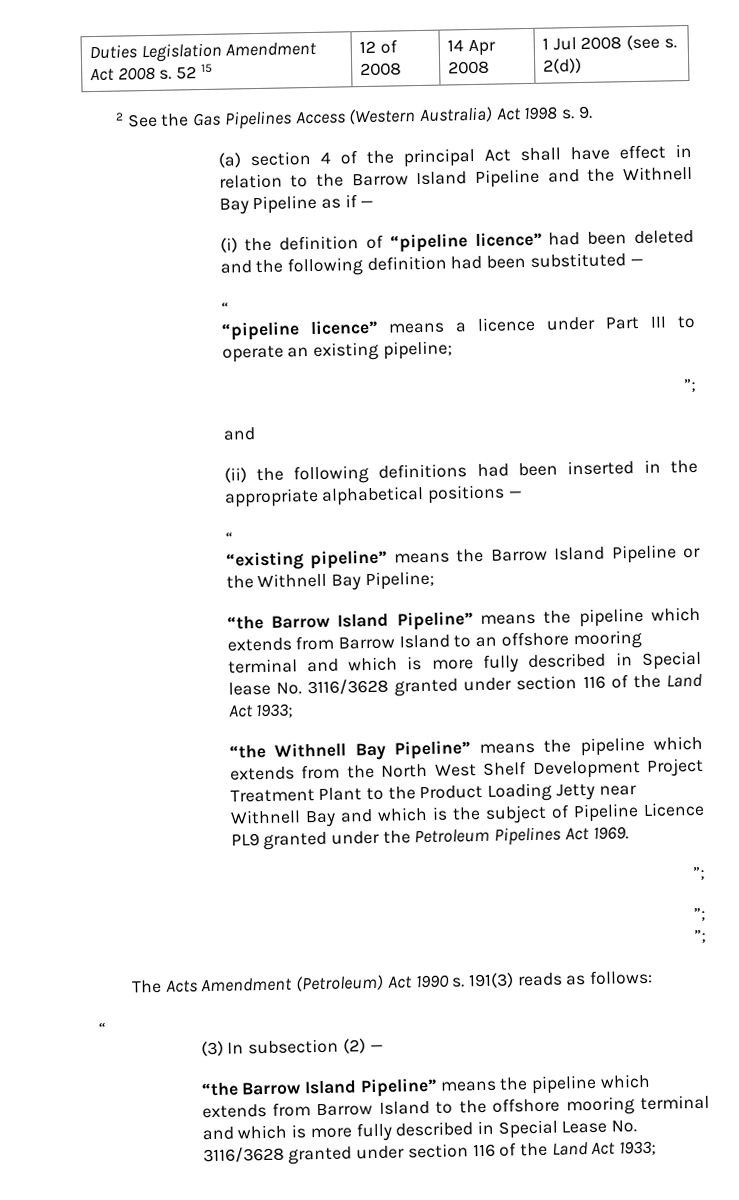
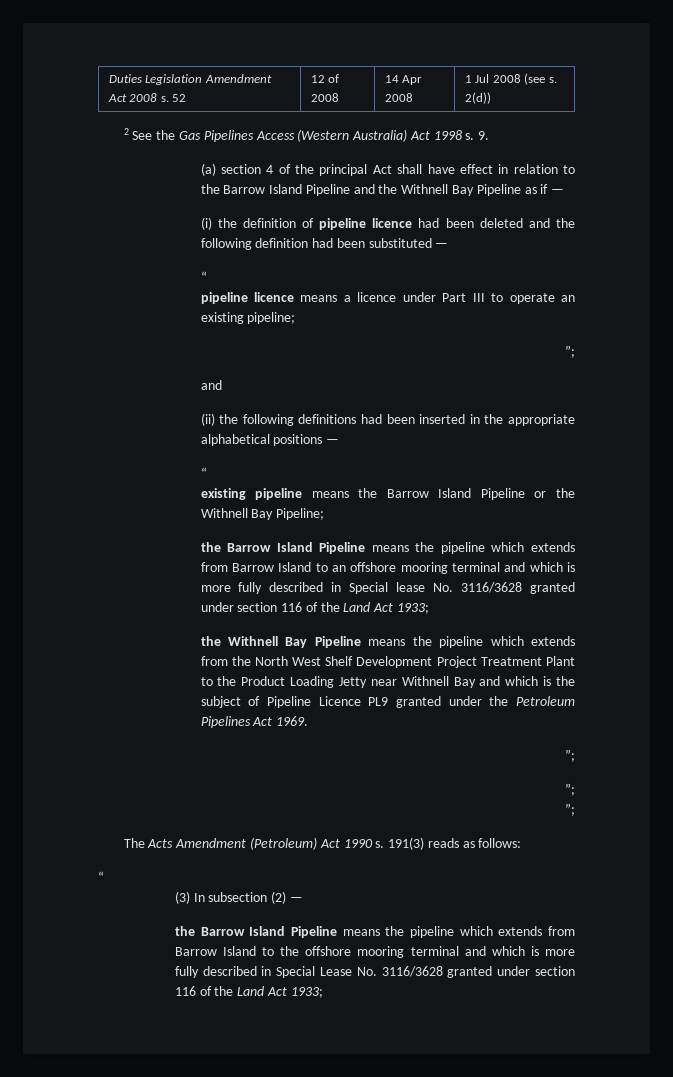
[200,63,213,74] 15 -> (187, 98) none
[389,231,542,253] “pipeline licence” -> [319,218,413,230] pipeline licence
[220,319,378,341] “pipeline licence” -> [200,292,295,304] pipeline licence
[225,549,388,571] “existing pipeline” -> [200,488,303,500] existing pipeline
[226,611,473,631] “the Barrow Island Pipeline” -> [200,542,366,554] the Barrow Island Pipeline
[228,740,471,761] “the Withnell Bay Pipeline” -> [200,636,361,648] the Withnell Bay Pipeline
[200,1077,437,1098] “the Barrow Island Pipeline” -> [174,926,337,938] the Barrow Island Pipeline

